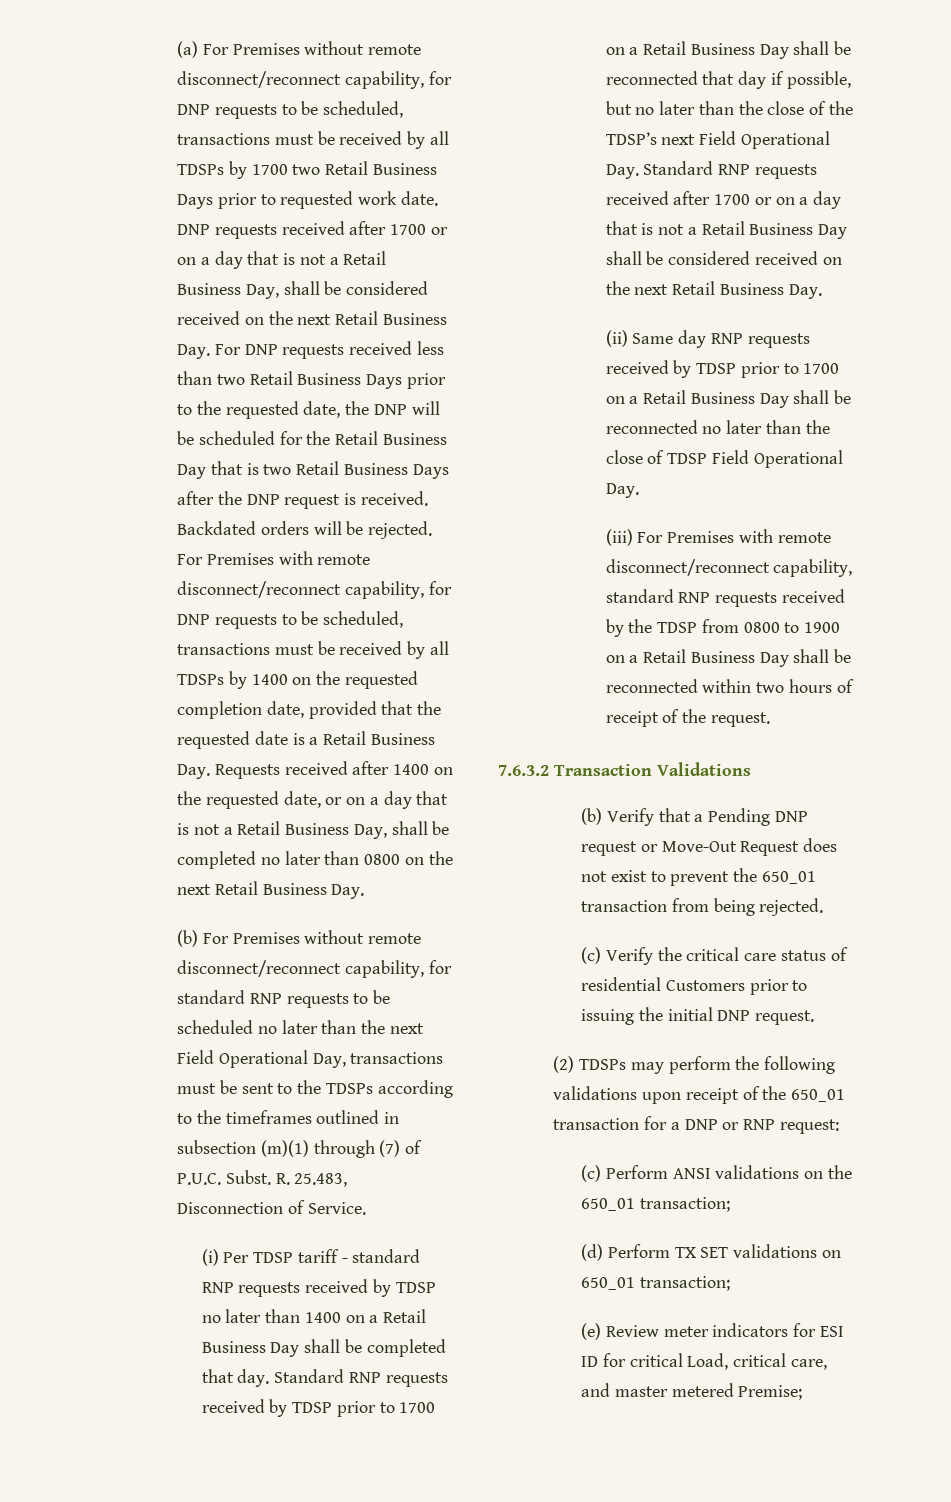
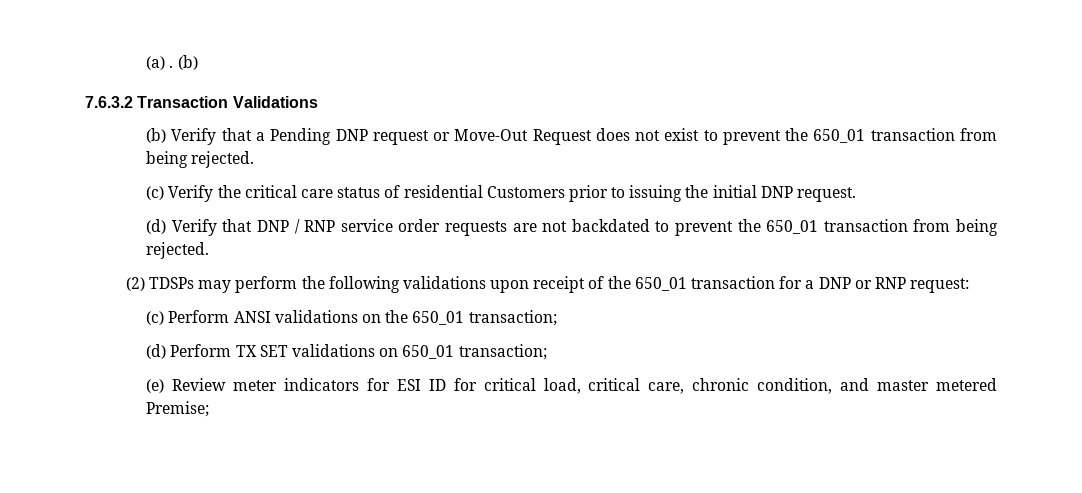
[202,41,422,55] [177,71,452,89] [177,101,404,119] [177,131,449,149] [177,161,437,179] [177,191,438,209] [177,221,448,239] [177,251,387,269] [177,281,429,299] [177,311,447,325] [177,341,444,359] [177,371,446,389] [177,401,440,419] [177,431,447,445] [177,461,449,479] [177,491,428,509] [177,521,433,539] [177,551,371,565] [177,581,452,599] [177,611,404,629] [177,641,449,659] [177,671,418,689] [177,701,442,719] [177,731,435,749] [177,761,453,779] [177,791,449,809] [177,821,450,839] [177,851,453,869] [177,881,365,899] [177,930,422,947] [177,960,452,978] [177,990,391,1008] [177,1020,424,1034] [177,1050,444,1068] [177,1080,453,1098] [177,1110,400,1124] [177,1140,423,1158] [177,1170,348,1187] [177,1200,366,1215] [201,1249,421,1266] [201,1279,436,1297] [201,1309,427,1323] [201,1339,446,1357] [201,1369,448,1387] [201,1399,436,1417] [605,41,852,59] [605,71,851,89] [605,101,853,115] [605,131,830,149] [605,161,817,179] [605,191,842,209] [605,221,848,239] [605,251,842,265] [605,281,822,299] [605,330,810,348] [605,360,840,378] [605,390,852,408] [605,420,830,434] [605,450,843,468] [605,483,639,498] [605,529,831,546] [605,559,853,577] [605,589,845,607] [605,619,841,637] [605,649,852,667] [605,679,854,693] [605,709,770,727] For Premises without remote disconnect/reconnect capability, for DNP requests to be scheduled, transactions must be received by all TDSPs by 1700 two Retail Business Days prior to requested work date. DNP requests received after 1700 or on a day that is not a Retail Business Day, shall be considered received on the next Retail Business Day. For DNP requests received less than two Retail Business Days prior to the requested date, the DNP will be scheduled for the Retail Business Day that is two Retail Business Days after the DNP request is received. Backdated orders will be rejected. For Premises with remote disconnect/reconnect capability, for DNP requests to be scheduled, transactions must be received by all TDSPs by 1400 on the requested completion date, provided that the requested date is a Retail Business Day. Requests received after 1400 on the requested date, or on a day that is not a Retail Business Day, shall be completed no later than 0800 on the next Retail Business Day. // (b) For Premises without remote disconnect/reconnect capability, for standard RNP requests to be scheduled no later than the next Field Operational Day, transactions must be sent to the TDSPs according to the timeframes outlined in subsection (m)(1) through (7) of P.U.C. Subst. R. 25.483, Disconnection of Service. // (i) Per TDSP tariff - standard RNP requests received by TDSP no later than 1400 on a Retail Business Day shall be completed that day. Standard RNP requests received by TDSP prior to 1700 on a Retail Business Day shall be reconnected that day if possible, but no later than the close of the TDSP’s next Field Operational Day. Standard RNP requests received after 1700 or on a day that is not a Retail Business Day shall be considered received on the next Retail Business Day. // (ii) Same day RNP requests received by TDSP prior to 1700 on a Retail Business Day shall be reconnected no later than the close of TDSP Field Operational Day. // (iii) For Premises with remote disconnect/reconnect capability, standard RNP requests received by the TDSP from 0800 to 1900 on a Retail Business Day shall be reconnected within two hours of receipt of the request. -> [169,55,198,70] . (b)
(815, 1017) none -> [146,219,998,236] [146,242,210,259] // (d) Verify that DNP / RNP service order requests are not backdated to prevent the 650_01 transaction from being rejected.
[687,1353,729,1370] Load, -> [543,378,581,394] load,
(827, 1364) none -> [692,378,833,394] chronic condition,

